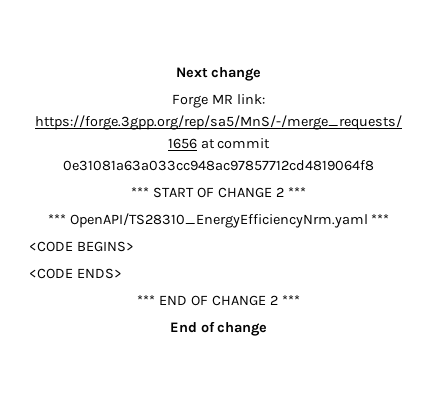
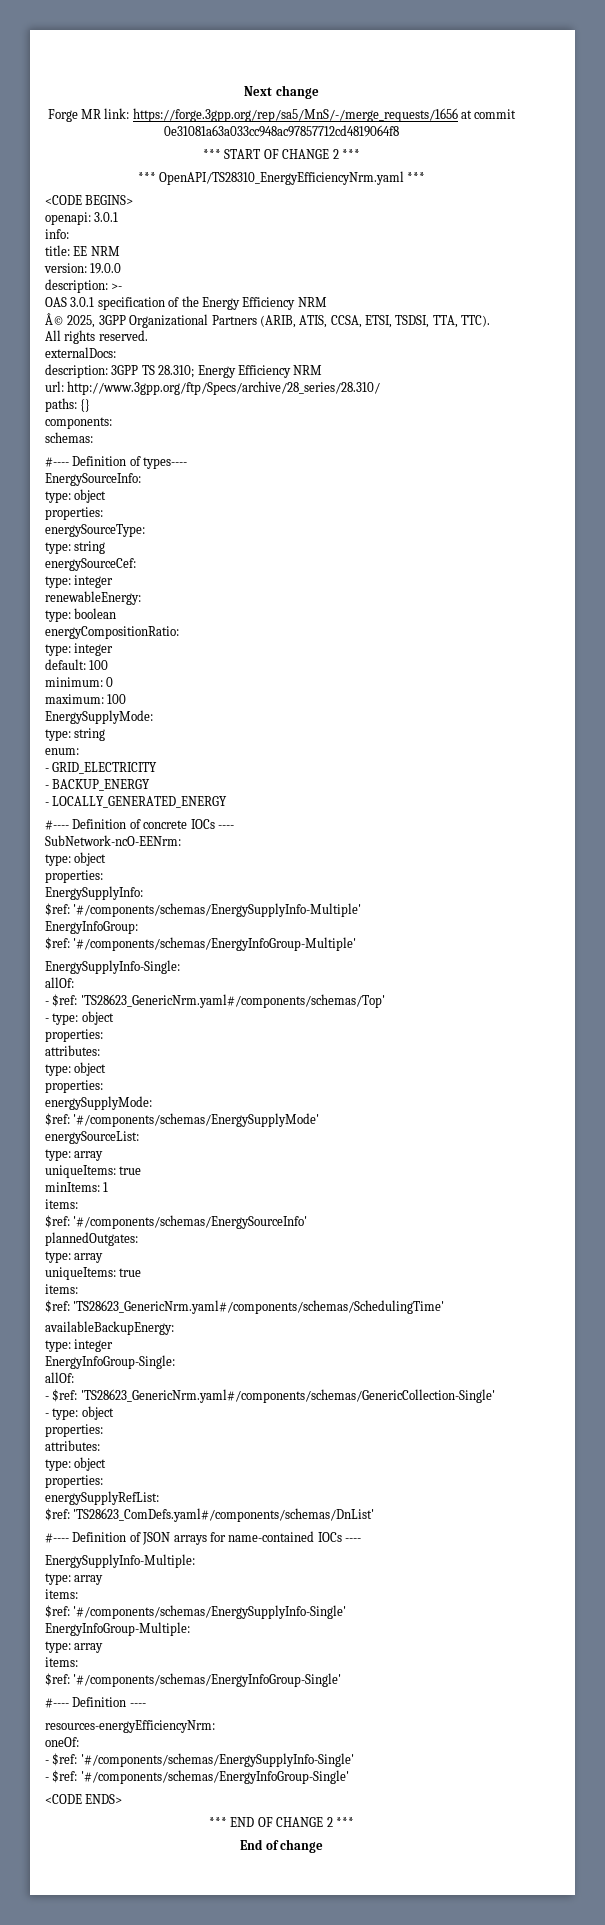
(134, 246) none -> [45,212,119,225] [45,229,69,239] [45,245,120,256] [44,263,122,274] [45,279,123,293] [45,296,327,310] [45,313,491,328] [45,330,148,344] [45,347,116,358] [45,364,323,378] [45,381,381,395] [45,398,91,412] [45,417,112,429] [45,432,93,443] [45,456,188,469] [45,473,141,486] [45,489,107,503] [45,507,103,520] [45,524,145,537] [45,541,106,554] [45,558,136,571] [45,575,114,588] [45,591,141,605] [45,608,117,622] [45,626,179,639] [45,643,114,656] [45,659,109,670] [45,677,114,687] [45,694,127,704] [45,710,153,724] [45,728,106,741] [45,748,79,755] [45,762,158,774] [45,779,151,791] [45,796,228,808] [45,819,234,830] [45,835,181,846] [45,852,107,866] [45,870,103,883] [45,886,143,900] [45,903,362,917] [45,921,138,934] [45,937,357,951] [45,960,180,974] [45,977,74,988] [45,994,385,1008] [45,1011,114,1025] [45,1029,103,1042] [45,1045,100,1056] [45,1062,107,1076] [45,1080,103,1093] [45,1096,152,1110] [45,1113,320,1127] [45,1131,139,1144] [45,1149,104,1161] [45,1165,142,1178] [45,1182,109,1192] [45,1199,78,1209] [45,1215,308,1229] [45,1232,138,1246] [45,1251,104,1263] [45,1267,142,1280] [45,1284,78,1294] [45,1300,445,1314] [45,1321,174,1335] [45,1339,114,1352] [45,1355,175,1369] [45,1372,74,1383] [45,1389,495,1403] [45,1406,114,1420] [45,1424,103,1437] [45,1440,100,1451] [45,1457,107,1471] [45,1475,103,1488] [45,1491,159,1505] [45,1508,375,1522] [45,1531,361,1545] [45,1554,195,1568] [45,1573,104,1585] [45,1589,78,1599] [45,1605,347,1619] [45,1622,190,1636] [45,1641,104,1653] [45,1657,78,1667] [45,1673,342,1687] [45,1697,146,1708] [45,1720,215,1733] [45,1737,79,1747] [45,1753,354,1767] [45,1770,349,1784] // openapi: 3.0.1 // info: // title: EE NRM // version: 19.0.0 // description: >- // OAS 3.0.1 specification of the Energy Efficiency NRM // Â© 2025, 3GPP Organizational Partners (ARIB, ATIS, CCSA, ETSI, TSDSI, TTA, TTC). // All rights reserved. // externalDocs: // description: 3GPP TS 28.310; Energy Efficiency NRM // url: http://www.3gpp.org/ftp/Specs/archive/28_series/28.310/ // paths: {} // components: // schemas: // #---- Definition of types---- // EnergySourceInfo: // type: object // properties: // energySourceType: // type: string // energySourceCef: // type: integer // renewableEnergy: // type: boolean // energyCompositionRatio: // type: integer // default: 100 // minimum: 0 // maximum: 100 // EnergySupplyMode: // type: string // enum: // - GRID_ELECTRICITY // - BACKUP_ENERGY // - LOCALLY_GENERATED_ENERGY // #---- Definition of concrete IOCs ---- // SubNetwork-ncO-EENrm: // type: object // properties: // EnergySupplyInfo: // $ref: '#/components/schemas/EnergySupplyInfo-Multiple' // EnergyInfoGroup: // $ref: '#/components/schemas/EnergyInfoGroup-Multiple' // EnergySupplyInfo-Single: // allOf: // - $ref: 'TS28623_GenericNrm.yaml#/components/schemas/Top' // - type: object // properties: // attributes: // type: object // properties: // energySupplyMode: // $ref: '#/components/schemas/EnergySupplyMode' // energySourceList: // type: array // uniqueItems: true // minItems: 1 // items: // $ref: '#/components/schemas/EnergySourceInfo' // plannedOutgates: // type: array // uniqueItems: true // items: // $ref: 'TS28623_GenericNrm.yaml#/components/schemas/SchedulingTime' // availableBackupEnergy: // type: integer // EnergyInfoGroup-Single: // allOf: // - $ref: 'TS28623_GenericNrm.yaml#/components/schemas/GenericCollection-Single' // - type: object // properties: // attributes: // type: object // properties: // energySupplyRefList: // $ref: 'TS28623_ComDefs.yaml#/components/schemas/DnList' // #---- Definition of JSON arrays for name-contained IOCs ---- // EnergySupplyInfo-Multiple: // type: array // items: // $ref: '#/components/schemas/EnergySupplyInfo-Single' // EnergyInfoGroup-Multiple: // type: array // items: // $ref: '#/components/schemas/EnergyInfoGroup-Single' // #---- Definition ---- // resources-energyEfficiencyNrm: // oneOf: // - $ref: '#/components/schemas/EnergySupplyInfo-Single' // - $ref: '#/components/schemas/EnergyInfoGroup-Single'

